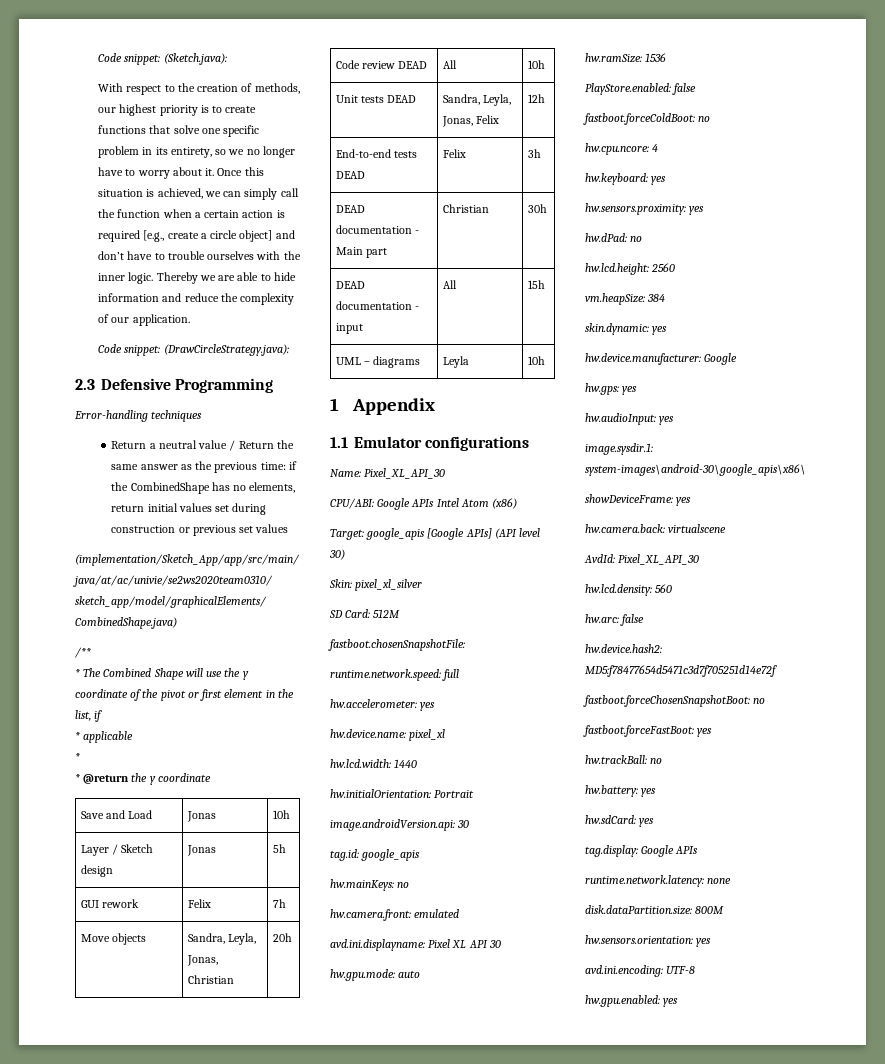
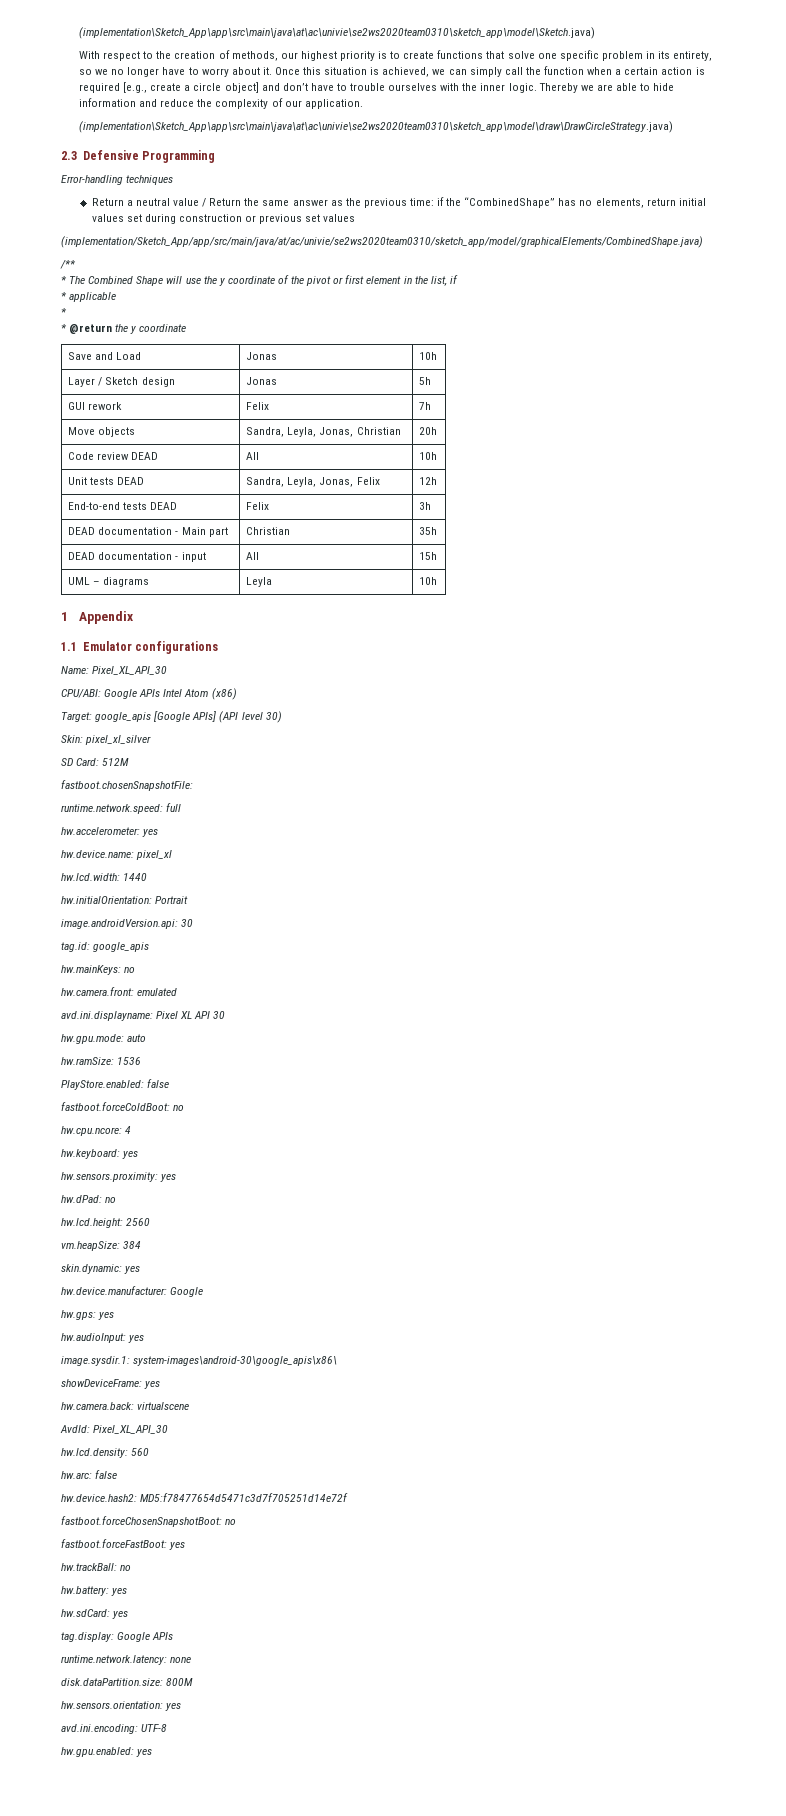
[98,53,227,65] Code snippet: (Sketch.java): -> [79,27,596,39] (implementation\Sketch_App\app\src\main\java\at\ac\univie\se2ws2020team0310\sketch_app\model\Sketch.java)
[98,344,289,356] Code snippet: (DrawCircleStrategy.java): -> [79,121,674,133] (implementation\Sketch_App\app\src\main\java\at\ac\univie\se2ws2020team0310\sketch_app\model\draw\DrawCircleStrategy.java)
[130,482,210,494] CombinedShape -> [464,197,556,208] “CombinedShape”
[527,204,547,213] 30h -> [419,527,438,535] 35h

